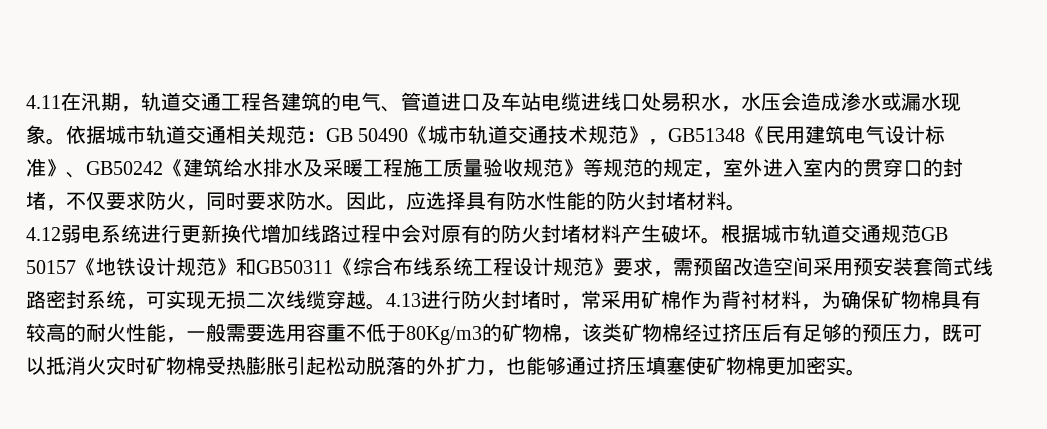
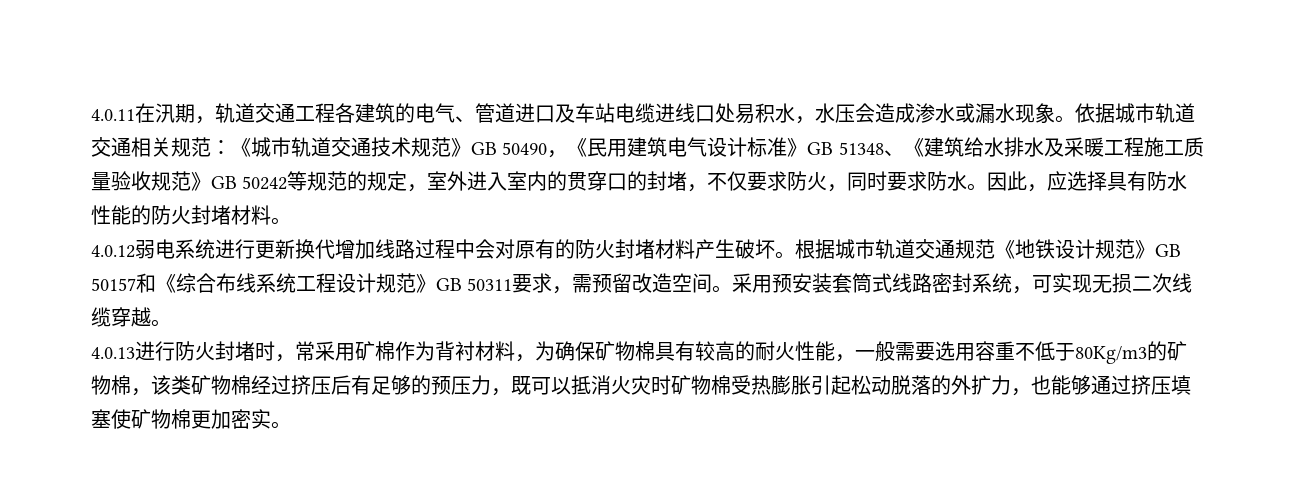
[26,95,61,109] 4.11 -> [91,109,135,121] 4.0.11
[326,128,409,142] GB 50490 -> (231, 147) none
[648,128,746,145] ，GB51348 -> [471,142,568,158] GB 50490，
[66,161,163,178] 、GB50242 -> [807,142,904,156] GB 51348、
(583, 168) none -> [211,176,288,190] GB 50242
[26,227,61,241] 4.12 -> [91,245,135,258] 4.0.12
[921,227,948,241] [26,260,76,274] GB 50157 -> (995, 249) none
[236,257,333,276] 和GB50311 -> [1155,244,1181,257] [91,273,156,293] GB 50157和
(613, 267) none -> [436,278,513,291] GB 50311
(813, 266) none -> [712,285,733,293] 。
[386,293,421,307] 4.13 -> [91,347,135,359] // 4.0.13

